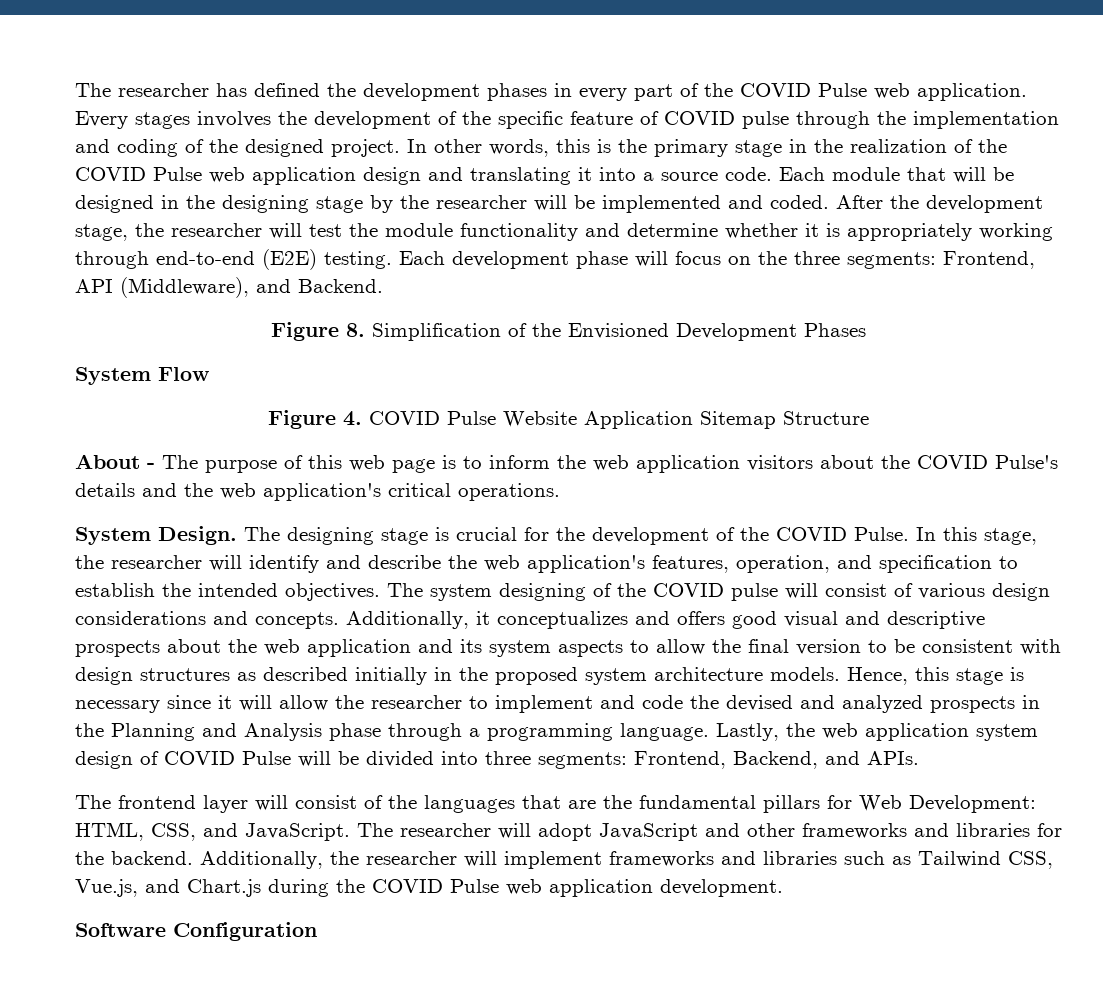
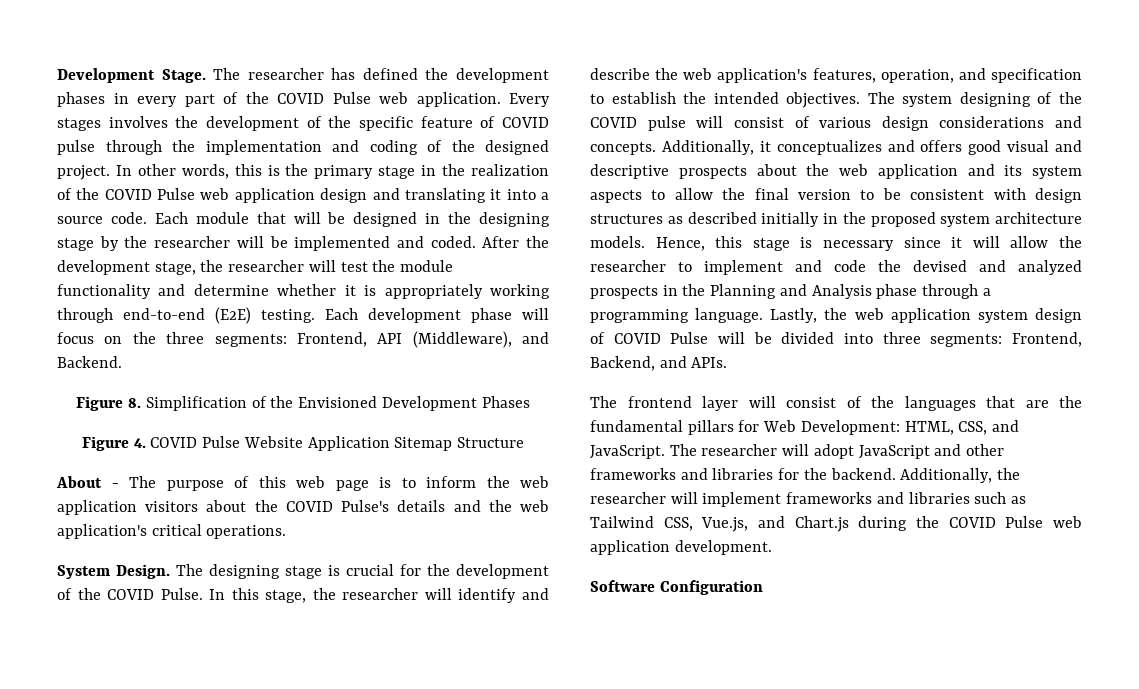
(75, 90) none -> [57,68,206,83] Development Stage.
[75,367,209,385] // System Flow -> (530, 402) none

